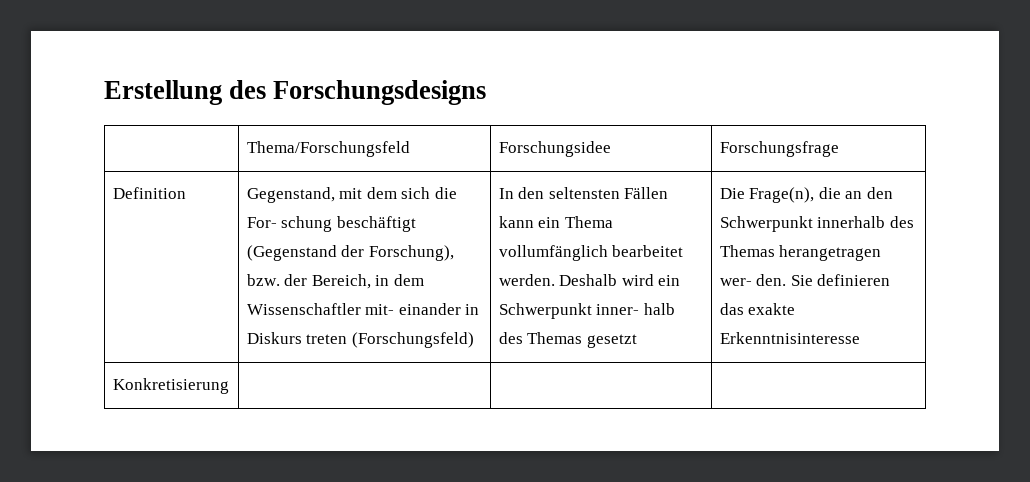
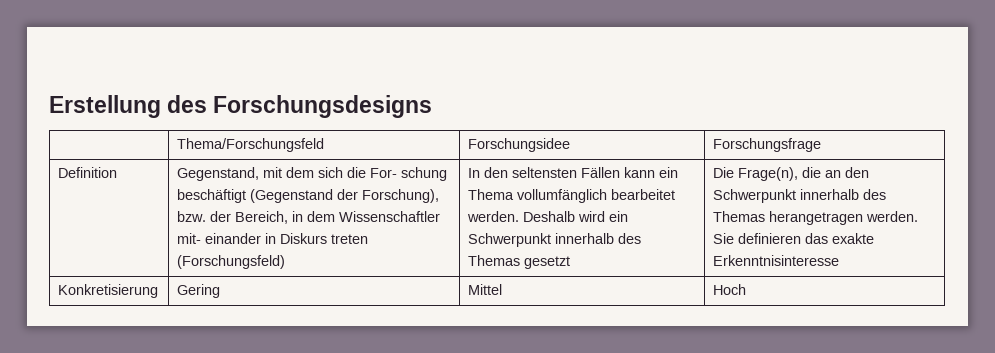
[596,303,675,315] inner- halb -> [555,233,615,244] innerhalb
[719,274,787,286] wer- den. -> [866,211,919,222] werden.
(229, 386) | | -> [177,284,221,298] [468,284,503,295] [713,284,747,295] Gering | Mittel | Hoch

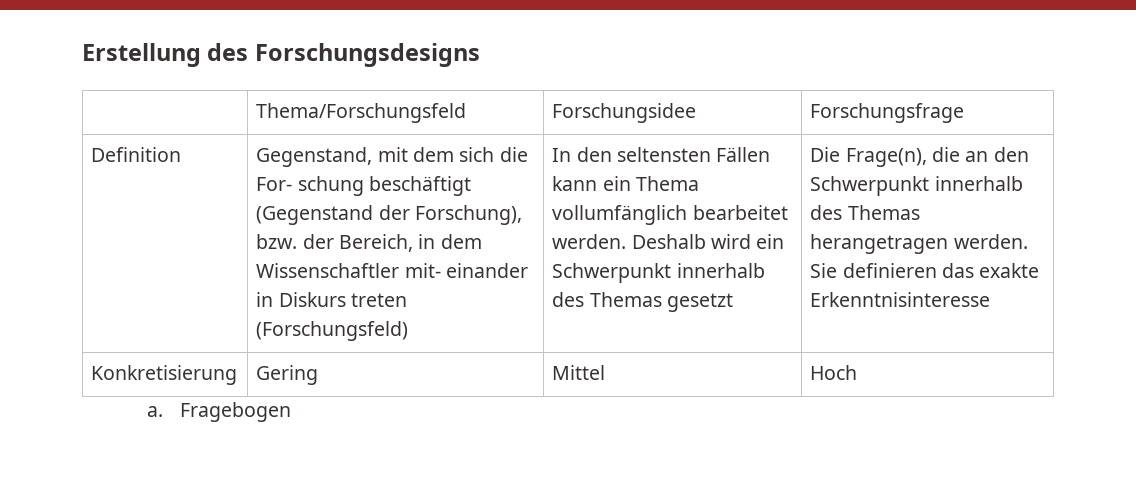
(747, 289) none -> [147,402,292,422] // a. Fragebogen

